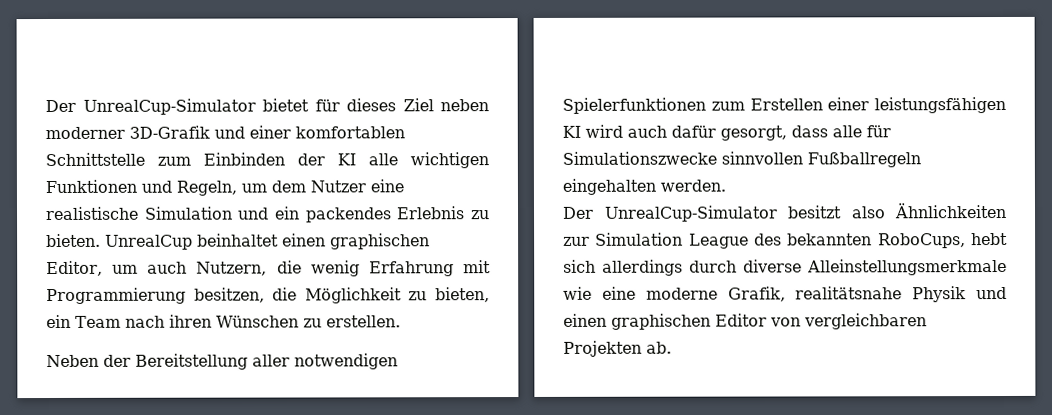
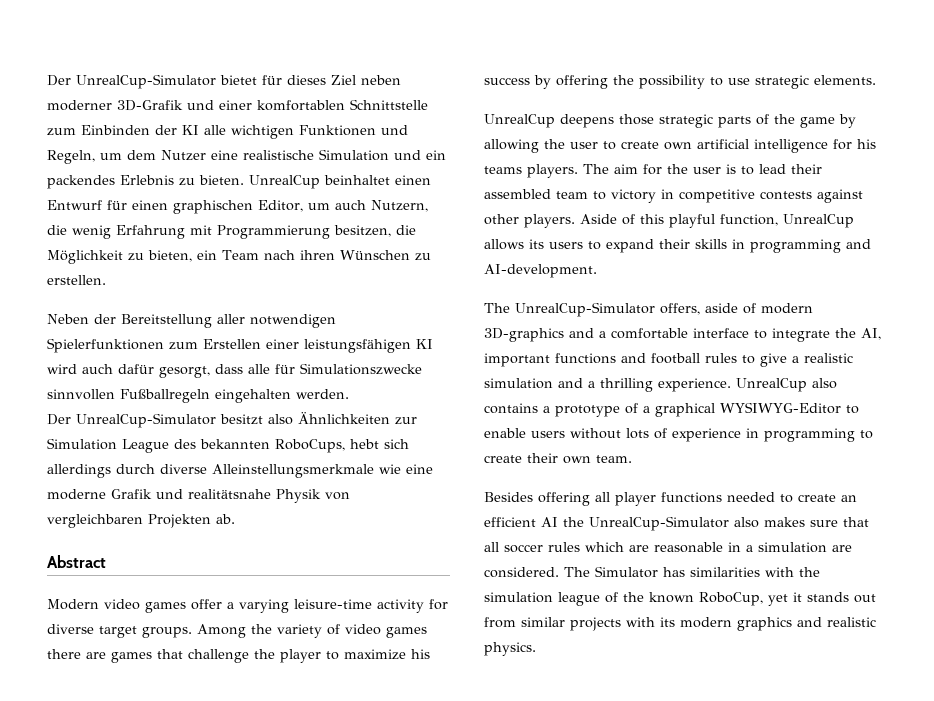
(326, 240) none -> [47,200,168,210] Entwurf für einen
[727,286,1007,303] [563,313,927,330] [563,340,672,357] Grafik, realitätsnahe Physik und einen graphischen Editor von vergleichbaren Projekten ab. -> [111,489,350,503] [47,514,235,528] [47,555,106,568] [47,599,448,613] [47,624,427,638] [47,649,430,663] [484,75,876,89] [484,114,856,128] [484,139,876,153] [484,164,822,178] [484,189,863,203] [484,214,854,228] [484,239,871,253] [484,264,597,278] [484,302,813,317] [484,328,881,342] [484,353,853,367] [484,378,837,392] [484,402,859,417] [484,428,873,442] [484,453,632,464] [484,492,857,506] [484,516,869,531] [484,542,852,553] [484,566,820,578] [484,592,876,606] [484,617,876,631] [484,642,536,656] Grafik und realitätsnahe Physik von vergleichbaren Projekten ab. // Abstract // Modern video games offer a varying leisure-time activity for diverse target groups. Among the variety of video games there are games that challenge the player to maximize his success by offering the possibility to use strategic elements. // UnrealCup deepens those strategic parts of the game by allowing the user to create own artificial intelligence for his teams players. The aim for the user is to lead their assembled team to victory in competitive contests against other players. Aside of this playful function, UnrealCup allows its users to expand their skills in programming and AI-development. // The UnrealCup-Simulator offers, aside of modern 3D-graphics and a comfortable interface to integrate the AI, important functions and football rules to give a realistic simulation and a thrilling experience. UnrealCup also contains a prototype of a graphical WYSIWYG-Editor to enable users without lots of experience in programming to create their own team. // Besides offering all player functions needed to create an efficient AI the UnrealCup-Simulator also makes sure that all soccer rules which are reasonable in a simulation are considered. The Simulator has similarities with the simulation league of the known RoboCup, yet it stands out from similar projects with its modern graphics and realistic physics.

